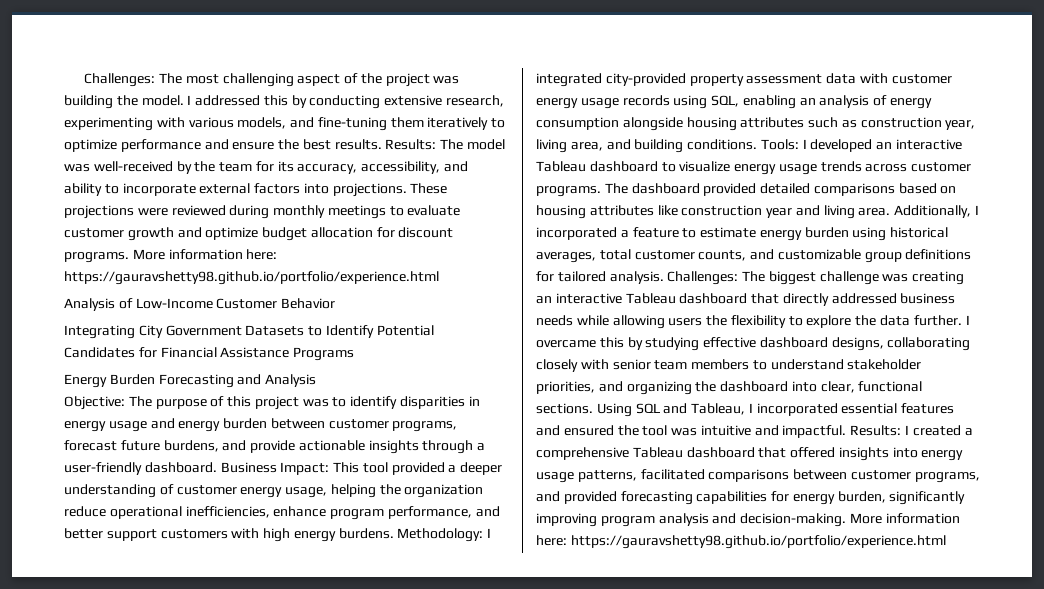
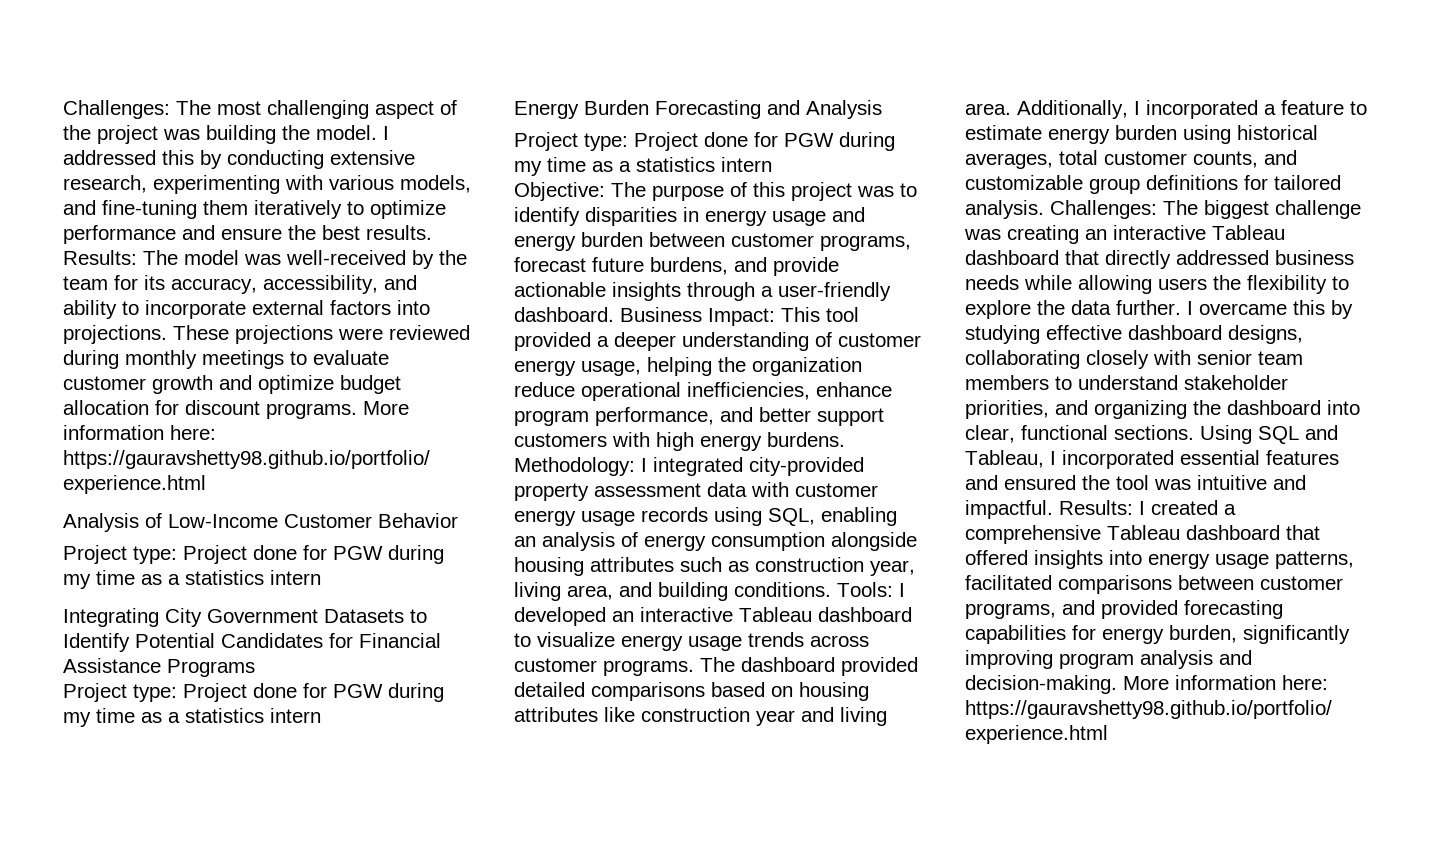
(336, 303) none -> [63,545,444,564] [63,570,321,589] // Project type: Project done for PGW during my time as a statistics intern
(355, 354) none -> [63,683,444,702] [63,708,321,727] // Project type: Project done for PGW during my time as a statistics intern
(317, 380) none -> [514,132,895,151] [514,157,772,176] // Project type: Project done for PGW during my time as a statistics intern

